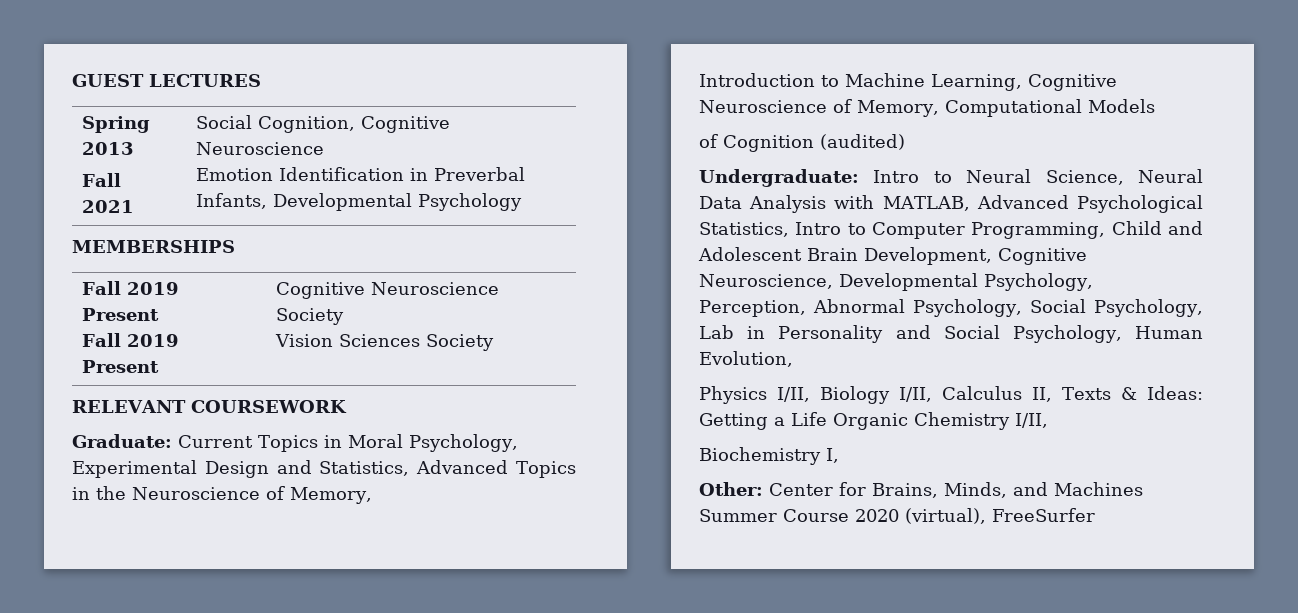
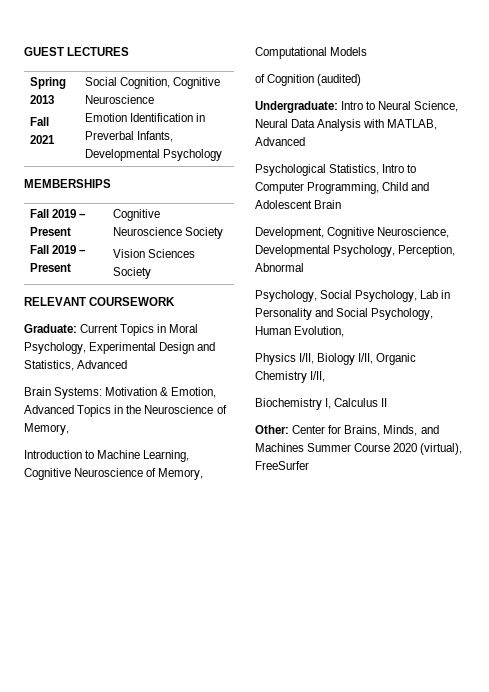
(179, 288) none -> [79,213,87,218] –
(179, 340) none -> [79,249,87,254] –
(509, 467) none -> [24,387,217,399] [24,405,74,414] // Brain Systems: Motivation & Emotion, Advanced
(1069, 202) none -> (305, 141) //
(858, 254) none -> (342, 204) //
(906, 306) none -> (304, 267) //
[942,386,1203,402] [699,412,827,430] Calculus II, Texts & Ideas: Getting a Life -> (374, 358) none
(839, 455) none -> [334,398,388,407] Calculus II

